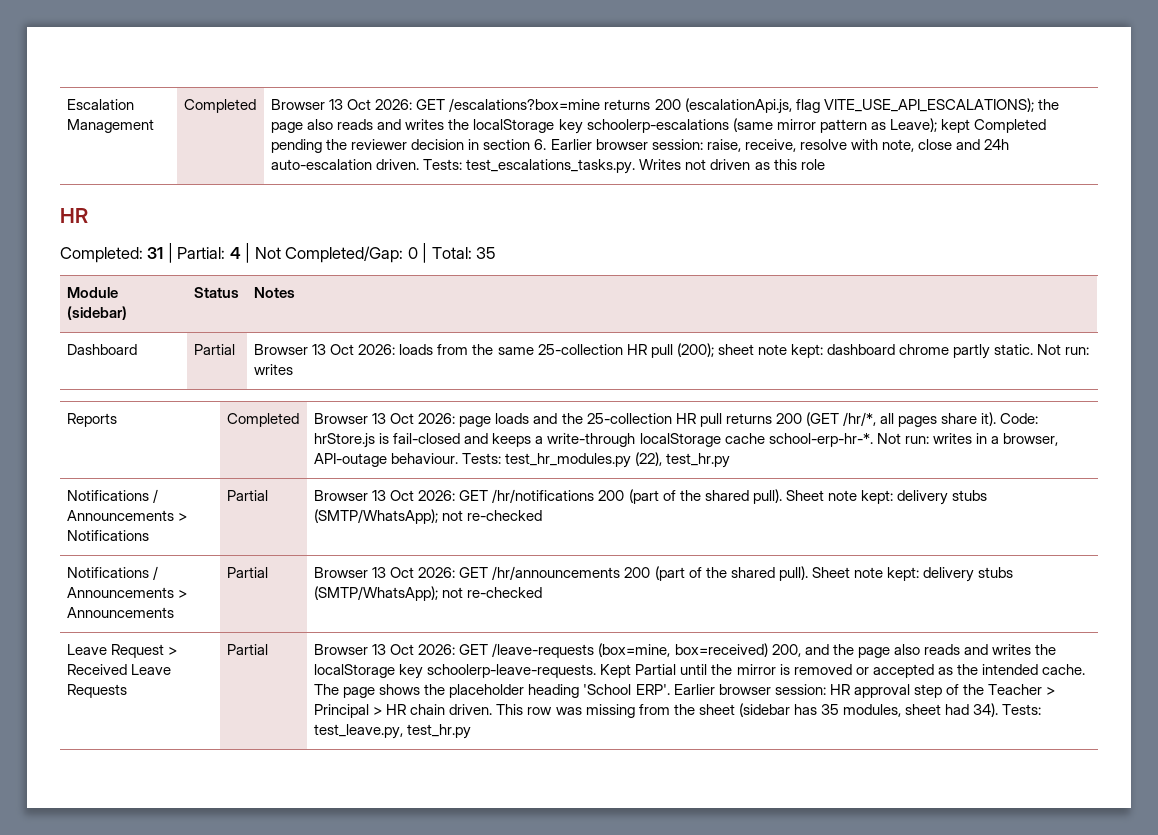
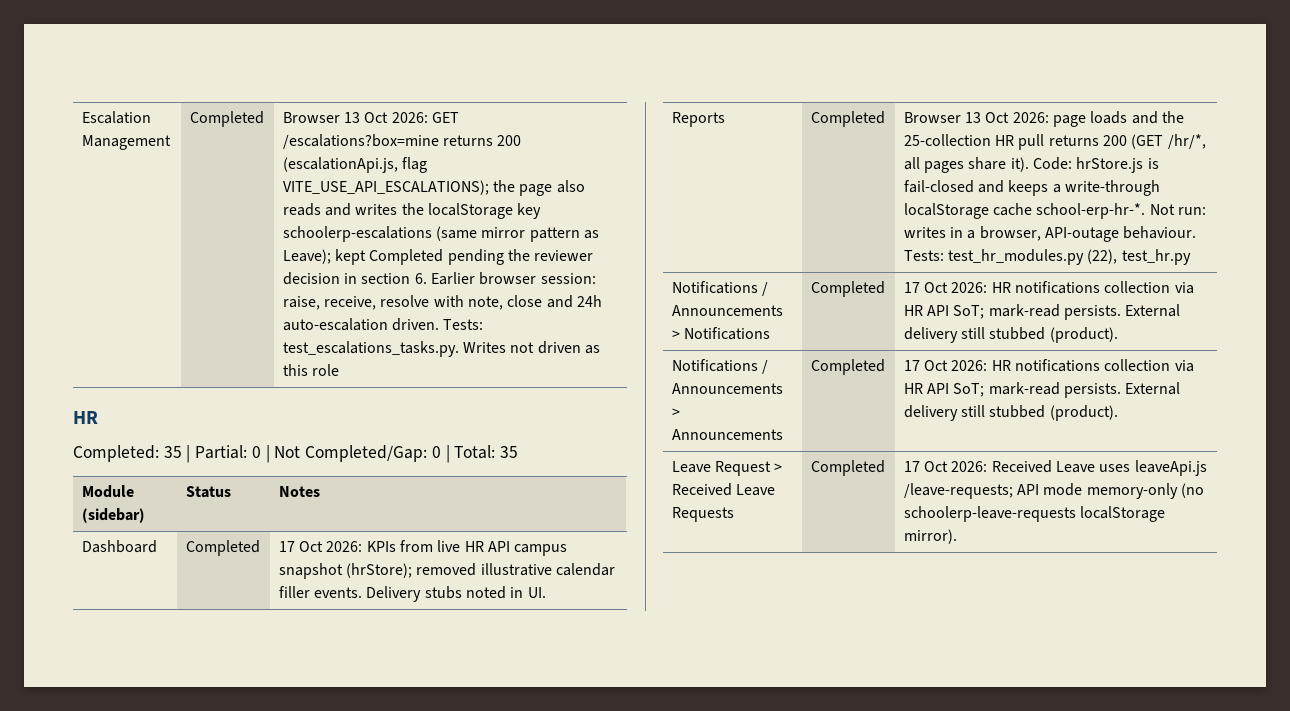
[147,247,164,259] 31 -> [163,446,182,458] 35
[229,247,241,259] 4 -> [251,446,261,458] 0
[194,344,236,355] [254,343,1090,359] [254,364,294,375] Partial | Browser 13 Oct 2026: loads from the same 25-collection HR pull (200); sheet note kept: dashboard chrome partly static. Not run: writes -> [185,540,260,556] [278,540,568,556] [278,563,616,579] [278,586,546,602] Completed | 17 Oct 2026: KPIs from live HR API campus snapshot (hrStore); removed illustrative calendar filler events. Delivery stubs noted in UI.
[227,490,269,501] [314,489,987,505] [314,509,543,524] Partial | Browser 13 Oct 2026: GET /hr/notifications 200 (part of the shared pull). Sheet note kept: delivery stubs (SMTP/WhatsApp); not re-checked -> [810,281,885,297] [903,281,1194,294] [903,304,1181,320] [903,327,1118,343] Completed | 17 Oct 2026: HR notifications collection via HR API SoT; mark-read persists. External delivery still stubbed (product).
[227,567,269,578] [314,566,1013,582] [314,586,543,601] Partial | Browser 13 Oct 2026: GET /hr/announcements 200 (part of the shared pull). Sheet note kept: delivery stubs (SMTP/WhatsApp); not re-checked -> [810,359,885,375] [903,359,1194,372] [903,382,1181,398] [903,405,1118,421] Completed | 17 Oct 2026: HR notifications collection via HR API SoT; mark-read persists. External delivery still stubbed (product).
[227,644,269,655] [314,643,1056,658] [314,664,1085,679] [314,684,1056,698] [314,703,1042,718] [314,724,472,739] Partial | Browser 13 Oct 2026: GET /leave-requests (box=mine, box=received) 200, and the page also reads and writes the localStorage key schoolerp-leave-requests. Kept Partial until the mirror is removed or accepted as the intended cache. The page shows the placeholder heading 'School ERP'. Earlier browser session: HR approval step of the Teacher > Principal > HR chain driven. This row was missing from the sheet (sidebar has 35 modules, sheet had 34). Tests: test_leave.py, test_hr.py -> [810,460,885,476] [903,460,1207,476] [903,483,1205,499] [903,506,1166,522] [903,529,957,544] Completed | 17 Oct 2026: Received Leave uses leaveApi.js /leave-requests; API mode memory-only (no schoolerp-leave-requests localStorage mirror).

